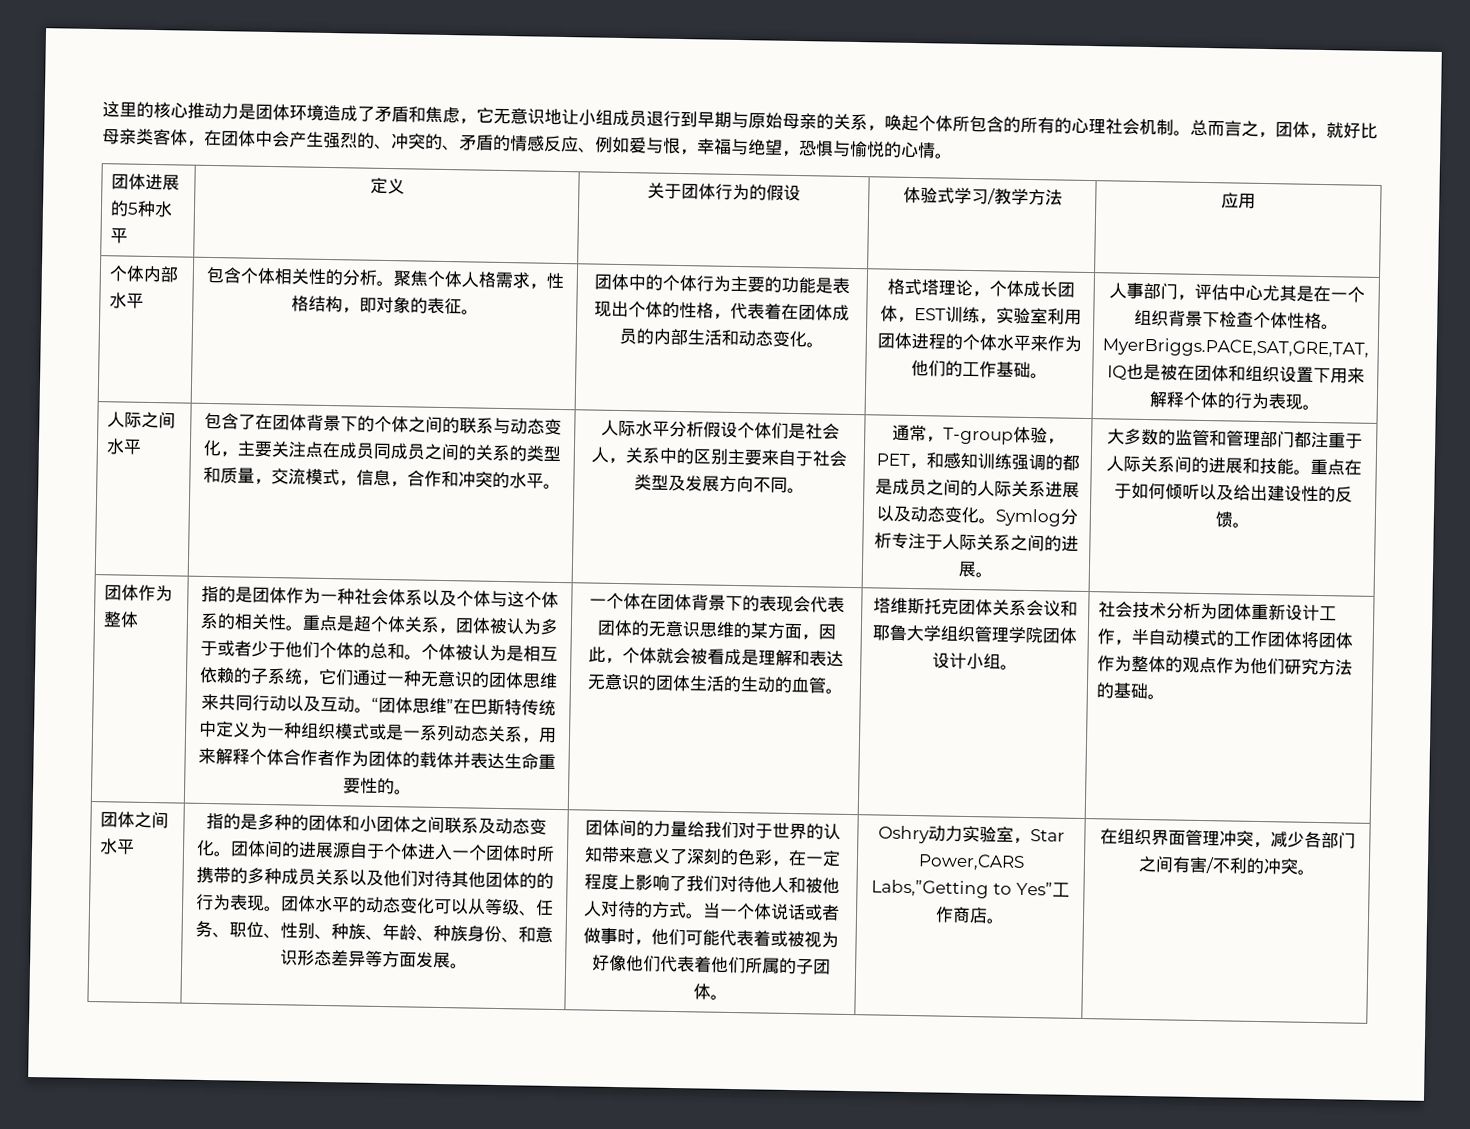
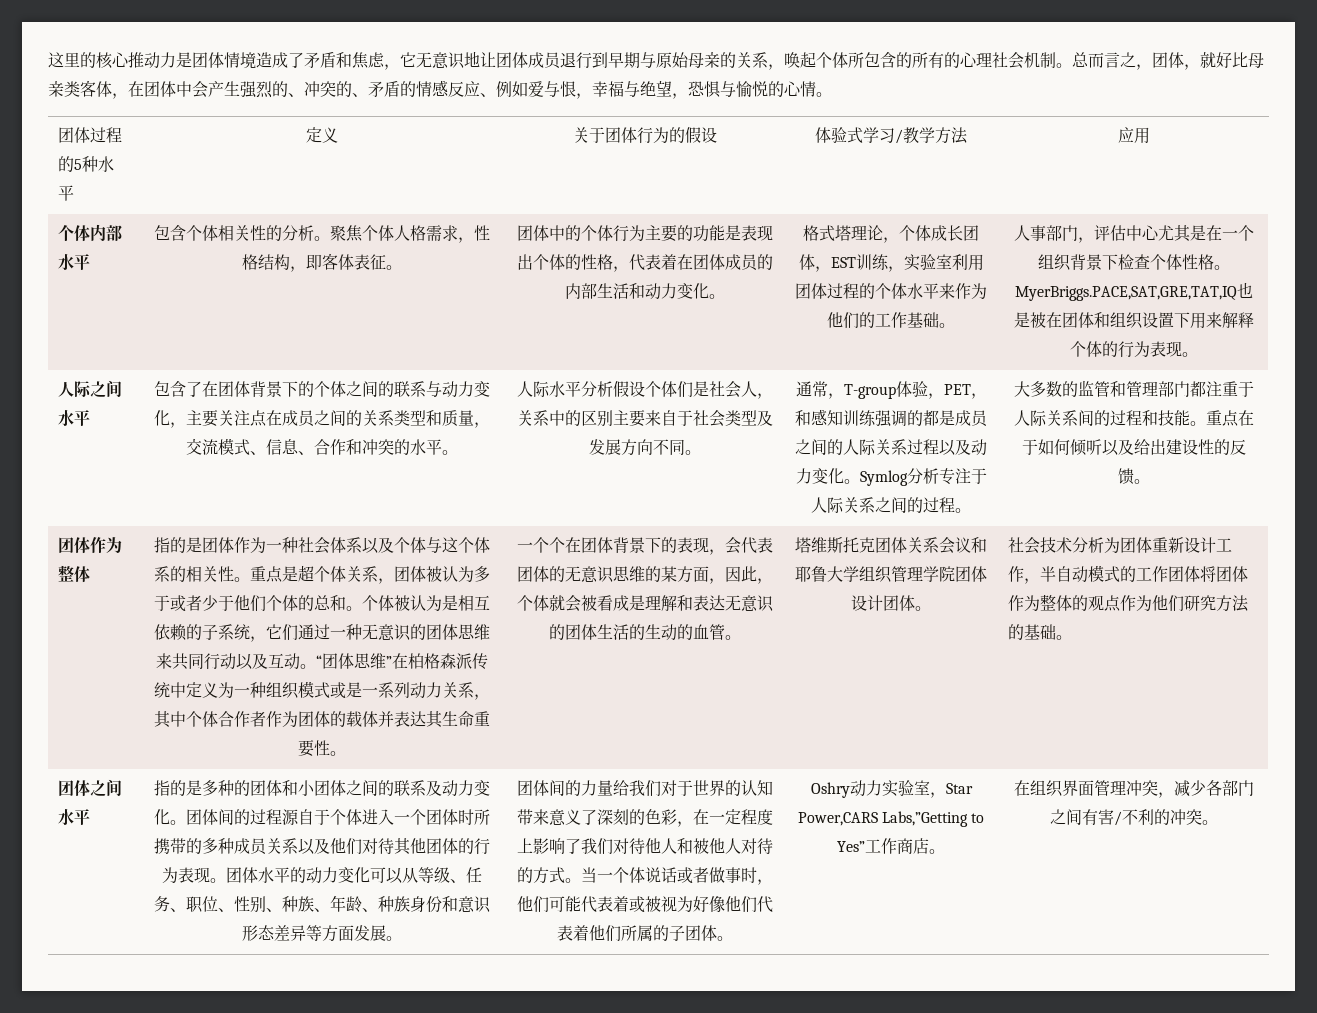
[289,105,307,121] 环 -> [224,52,240,68] 情
[578,109,613,126] 小组 -> [496,52,528,68] 团体
[144,173,180,191] 进展 -> [90,127,123,143] 过程
[376,296,428,314] 对象的 -> [322,253,354,270] 客体
[754,330,774,347] 态 -> [660,283,677,299] 力
[911,332,929,350] 进 -> [827,283,843,299] 过
[527,418,545,435] 态 -> [458,381,474,397] 力
[373,442,426,460] 同成员 -> (315, 418) none
[509,445,528,462] 的 -> (394, 418) none
[339,469,408,488] ，信息， -> [250,439,314,455] 、信息、
[1045,481,1080,498] [875,505,946,523] 进展以及动态 -> [907,439,987,456] [795,468,812,484] 过程以及动力
[1061,535,1079,552] [958,560,977,578] 进展 -> [923,497,955,513] 过程
[1207,457,1243,474] 进展 -> [1109,410,1142,426] 过程
[469,698,522,716] 巴斯特 -> [408,653,472,669] 柏格森派
[470,725,557,744] [198,747,250,765] 态关系，用来解释 -> [426,682,490,700] [154,711,186,728] 力关系，其中
(505, 761) none -> [426,711,443,728] 其
[376,777,395,795] 的 -> (330, 748) none
[623,593,641,610] 体 -> [548,537,565,553] 个
(794, 604) none -> [708,549,725,555] ，
[965,652,1001,670] 小组 -> [883,595,915,611] 团体
(445, 825) none -> [378,780,394,796] 的
[511,818,530,835] 态 -> [458,780,474,796] 力
[298,841,334,859] 进展 -> [250,809,282,825] 过程
[536,872,554,889] 的 -> (474, 846) none
[382,897,401,914] 态 -> [322,867,338,883] 力
[501,937,519,943] 、 -> (442, 904) none

